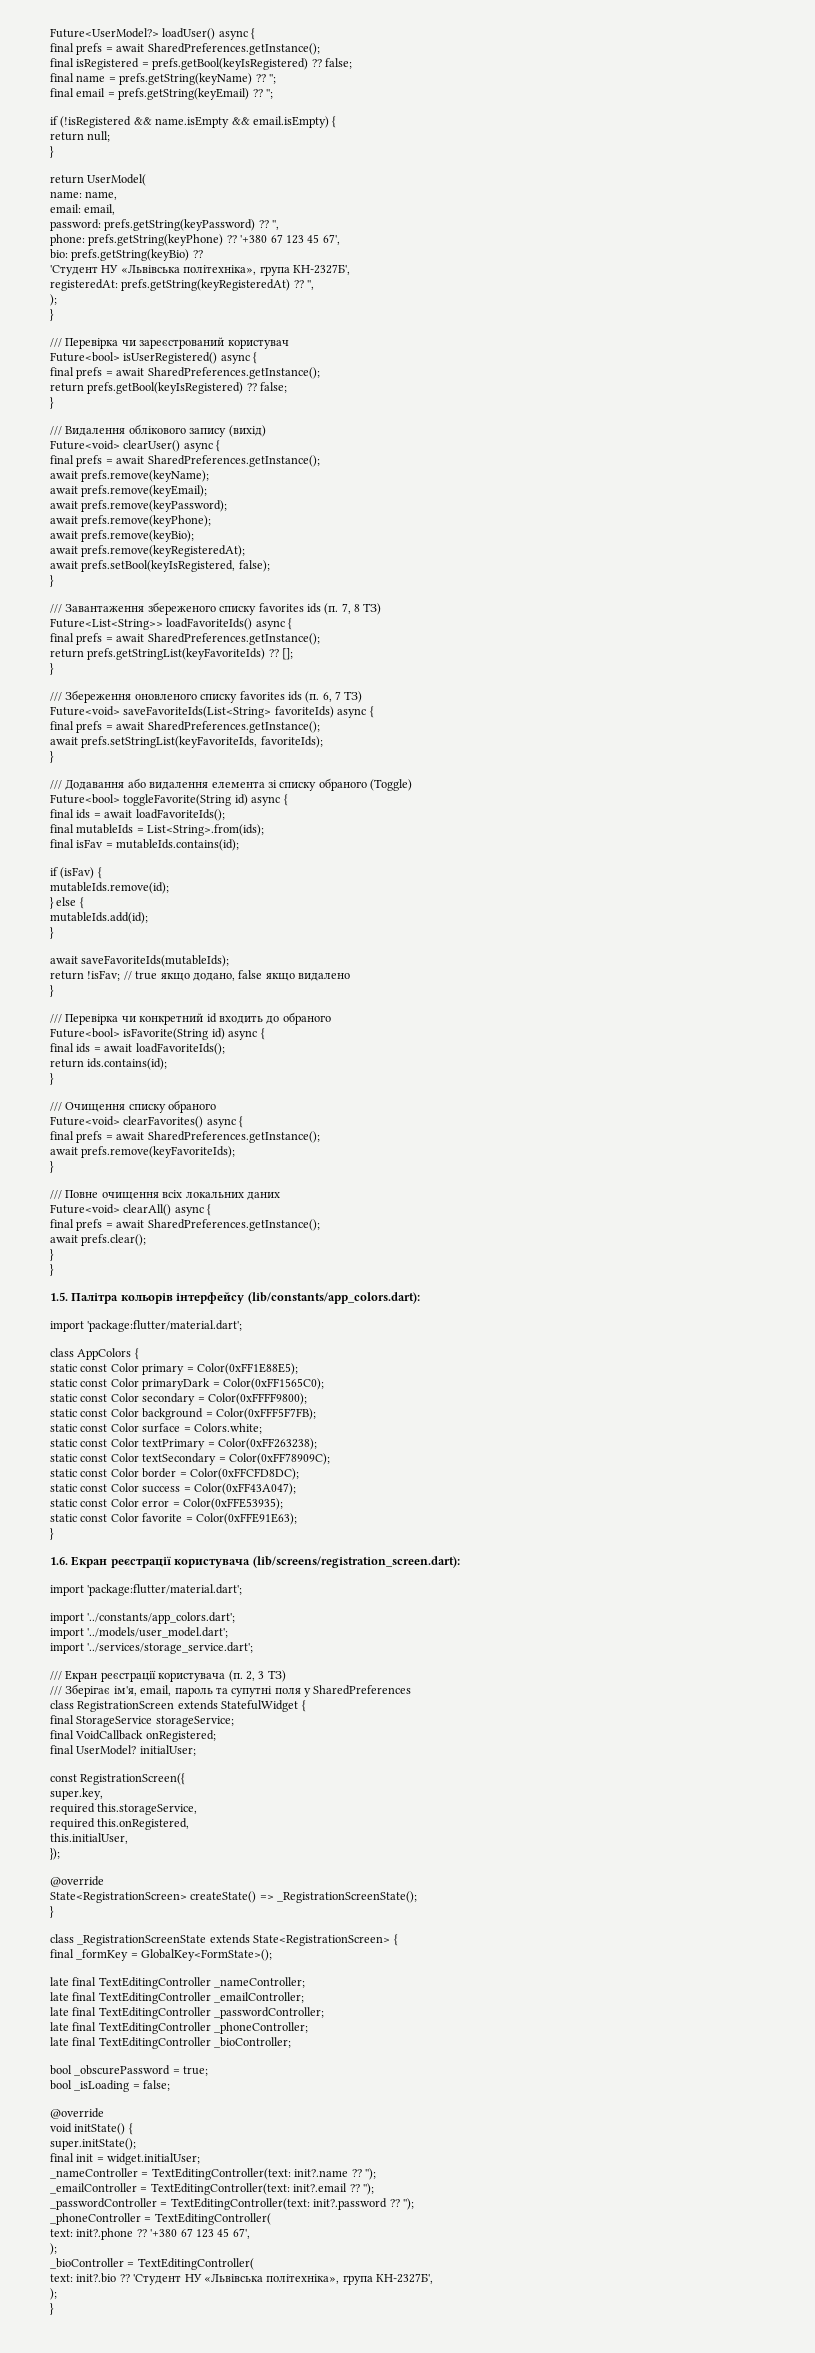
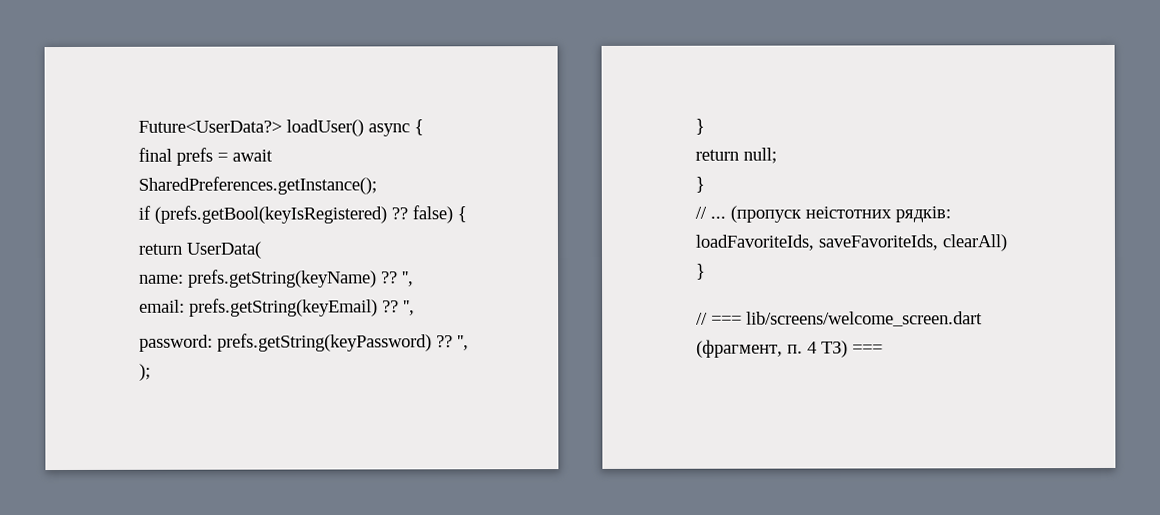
[50,28,159,38] Future<UserModel?> -> [138,120,282,133] Future<UserData?>
[50,58,352,70] [50,73,276,85] [50,88,273,100] [50,116,337,128] [50,131,111,142] [50,146,54,158] [50,174,147,186] [50,191,118,200] [50,204,116,215] [50,219,280,231] [50,234,340,246] [50,249,203,261] [50,264,350,276] [50,279,315,291] [50,294,57,306] [50,309,54,321] [50,337,289,349] [50,352,258,364] [50,367,320,379] [50,382,288,394] [50,397,54,409] [50,424,266,437] [50,440,221,452] [50,455,320,467] [50,470,210,482] [50,485,208,497] [50,500,228,512] [50,515,212,527] [50,530,195,542] [50,545,246,557] [50,560,270,572] [50,575,54,587] [50,602,382,615] [50,618,293,630] [50,633,320,645] [50,648,294,660] [50,663,54,675] [50,690,363,703] [50,706,374,718] [50,721,320,733] [50,736,323,748] [50,751,54,763] [50,778,412,791] [50,794,288,806] [50,809,225,821] [50,824,265,836] [50,839,240,851] [50,867,102,879] [50,882,169,894] [50,897,84,909] [50,912,148,924] [50,927,54,939] [50,955,230,967] [50,970,350,981] [50,985,54,997] [50,1012,331,1025] [50,1028,265,1040] [50,1043,225,1055] [50,1058,168,1070] [50,1073,54,1085] [50,1100,217,1113] [50,1116,244,1128] [50,1131,320,1143] [50,1146,236,1158] [50,1161,54,1173] [50,1190,280,1200] [50,1204,212,1216] [50,1219,320,1231] [50,1234,147,1246] [50,1249,54,1261] [50,1264,54,1276] [50,1292,420,1304] [50,1320,243,1332] [50,1348,139,1360] [50,1363,298,1375] [50,1378,324,1390] [50,1393,307,1405] [50,1408,316,1420] [50,1423,262,1434] [50,1438,317,1450] [50,1453,330,1465] [50,1468,299,1480] [50,1483,296,1495] [50,1498,283,1510] [50,1513,297,1525] [50,1528,54,1540] [50,1556,460,1568] [50,1584,243,1596] [50,1612,236,1624] [50,1627,229,1639] [50,1642,254,1654] [50,1670,286,1682] [50,1684,412,1697] [50,1700,306,1712] [50,1715,234,1727] [50,1730,216,1742] [50,1745,196,1756] [50,1773,186,1785] [50,1788,103,1800] [50,1803,198,1815] [50,1818,190,1830] [50,1833,128,1844] [50,1848,60,1860] [50,1876,104,1887] [50,1891,418,1903] [50,1906,54,1918] [50,1934,398,1946] [50,1949,273,1961] [50,1977,306,1989] [50,1992,305,2004] [50,2007,325,2019] [50,2022,309,2034] [50,2037,292,2049] [50,2065,209,2076] [50,2080,171,2092] [50,2108,104,2119] [50,2123,133,2135] [50,2138,136,2150] [50,2153,201,2165] [50,2168,376,2180] [50,2183,374,2195] [50,2198,414,2210] [50,2213,271,2225] [50,2228,250,2240] [50,2243,57,2255] [50,2258,254,2270] [50,2273,433,2285] [50,2288,57,2300] [50,2303,54,2315] final isRegistered = prefs.getBool(keyIsRegistered) ?? false; // final name = prefs.getString(keyName) ?? ''; // final email = prefs.getString(keyEmail) ?? ''; // if (!isRegistered && name.isEmpty && email.isEmpty) { // return null; // } // return UserModel( // name: name, // email: email, // password: prefs.getString(keyPassword) ?? '', // phone: prefs.getString(keyPhone) ?? '+380 67 123 45 67', // bio: prefs.getString(keyBio) ?? // 'Студент НУ «Львівська політехніка», група КН-2327Б', // registeredAt: prefs.getString(keyRegisteredAt) ?? '', // ); // } // /// Перевірка чи зареєстрований користувач // Future<bool> isUserRegistered() async { // final prefs = await SharedPreferences.getInstance(); // return prefs.getBool(keyIsRegistered) ?? false; // } // /// Видалення облікового запису (вихід) // Future<void> clearUser() async { // final prefs = await SharedPreferences.getInstance(); // await prefs.remove(keyName); // await prefs.remove(keyEmail); // await prefs.remove(keyPassword); // await prefs.remove(keyPhone); // await prefs.remove(keyBio); // await prefs.remove(keyRegisteredAt); // await prefs.setBool(keyIsRegistered, false); // } // /// Завантаження збереженого списку favorites ids (п. 7, 8 ТЗ) // Future<List<String>> loadFavoriteIds() async { // final prefs = await SharedPreferences.getInstance(); // return prefs.getStringList(keyFavoriteIds) ?? []; // } // /// Збереження оновленого списку favorites ids (п. 6, 7 ТЗ) // Future<void> saveFavoriteIds(List<String> favoriteIds) async { // final prefs = await SharedPreferences.getInstance(); // await prefs.setStringList(keyFavoriteIds, favoriteIds); // } // /// Додавання або видалення елемента зі списку обраного (Toggle) // Future<bool> toggleFavorite(String id) async { // final ids = await loadFavoriteIds(); // final mutableIds = List<String>.from(ids); // final isFav = mutableIds.contains(id); // if (isFav) { // mutableIds.remove(id); // } else { // mutableIds.add(id); // } // await saveFavoriteIds(mutableIds); // return !isFav; // true якщо додано, false якщо видалено // } // /// Перевірка чи конкретний id входить до обраного // Future<bool> isFavorite(String id) async { // final ids = await loadFavoriteIds(); // return ids.contains(id); // } // /// Очищення списку обраного // Future<void> clearFavorites() async { // final prefs = await SharedPreferences.getInstance(); // await prefs.remove(keyFavoriteIds); // } // /// Повне очищення всіх локальних даних // Future<void> clearAll() async { // final prefs = await SharedPreferences.getInstance(); // await prefs.clear(); // } // } // 1.5. Палітра кольорів інтерфейсу (lib/constants/app_colors.dart): // import 'package:flutter/material.dart'; // class AppColors { // static const Color primary = Color(0xFF1E88E5); // static const Color primaryDark = Color(0xFF1565C0); // static const Color secondary = Color(0xFFFF9800); // static const Color background = Color(0xFFF5F7FB); // static const Color surface = Colors.white; // static const Color textPrimary = Color(0xFF263238); // static const Color textSecondary = Color(0xFF78909C); // static const Color border = Color(0xFFCFD8DC); // static const Color success = Color(0xFF43A047); // static const Color error = Color(0xFFE53935); // static const Color favorite = Color(0xFFE91E63); // } // 1.6. Екран реєстрації користувача (lib/screens/registration_screen.dart): // import 'package:flutter/material.dart'; // import '../constants/app_colors.dart'; // import '../models/user_model.dart'; // import '../services/storage_service.dart'; // /// Екран реєстрації користувача (п. 2, 3 ТЗ) // /// Зберігає ім'я, email, пароль та супутні поля у SharedPreferences // class RegistrationScreen extends StatefulWidget { // final StorageService storageService; // final VoidCallback onRegistered; // final UserModel? initialUser; // const RegistrationScreen({ // super.key, // required this.storageService, // required this.onRegistered, // this.initialUser, // }); // @override // State<RegistrationScreen> createState() => _RegistrationScreenState(); // } // class _RegistrationScreenState extends State<RegistrationScreen> { // final _formKey = GlobalKey<FormState>(); // late final TextEditingController _nameController; // late final TextEditingController _emailController; // late final TextEditingController _passwordController; // late final TextEditingController _phoneController; // late final TextEditingController _bioController; // bool _obscurePassword = true; // bool _isLoading = false; // @override // void initState() { // super.initState(); // final init = widget.initialUser; // _nameController = TextEditingController(text: init?.name ?? ''); // _emailController = TextEditingController(text: init?.email ?? ''); // _passwordController = TextEditingController(text: init?.password ?? ''); // _phoneController = TextEditingController( // text: init?.phone ?? '+380 67 123 45 67', // ); // _bioController = TextEditingController( // text: init?.bio ?? 'Студент НУ «Львівська політехніка», група КН-2327Б', // ); // } -> [138,205,467,224] [138,241,262,259] [139,269,414,288] [139,298,415,317] [139,333,469,352] [139,363,151,381] [695,118,705,135] [695,147,777,164] [695,176,705,193] [695,205,951,223] [695,234,1007,252] [696,263,706,280] [696,311,983,327] [696,339,883,358] if (prefs.getBool(keyIsRegistered) ?? false) { // return UserData( // name: prefs.getString(keyName) ?? '', // email: prefs.getString(keyEmail) ?? '', // password: prefs.getString(keyPassword) ?? '', // ); // } // return null; // } // // ... (пропуск неістотних рядків: loadFavoriteIds, saveFavoriteIds, clearAll) // } // // === lib/screens/welcome_screen.dart (фрагмент, п. 4 ТЗ) ===

